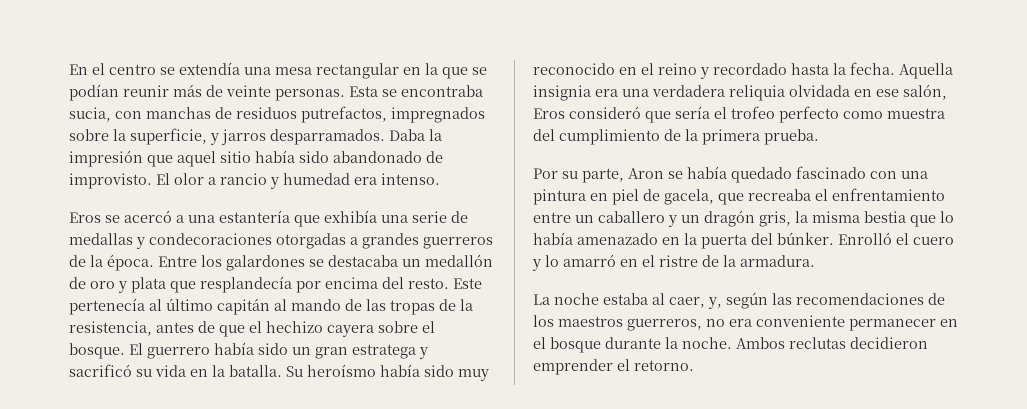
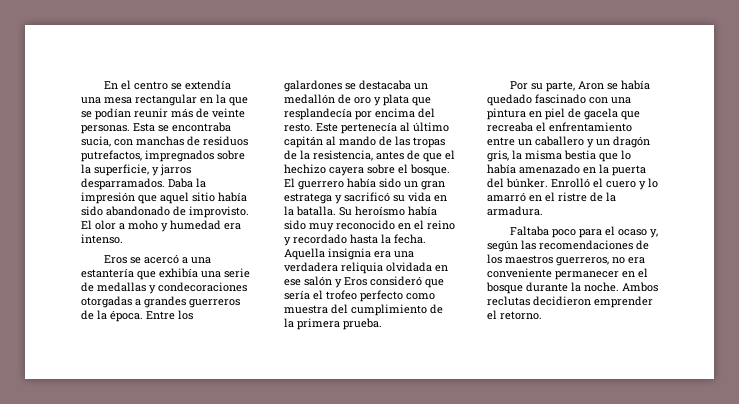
[220,173,267,185] rancio -> [128,220,158,230] moho
[903,84,947,100] salón, -> [304,276,342,288] salón y
[664,189,714,205] gacela, -> [584,108,618,120] gacela
[533,293,705,308] La noche estaba al caer, -> [509,226,647,238] Faltaba poco para el ocaso

